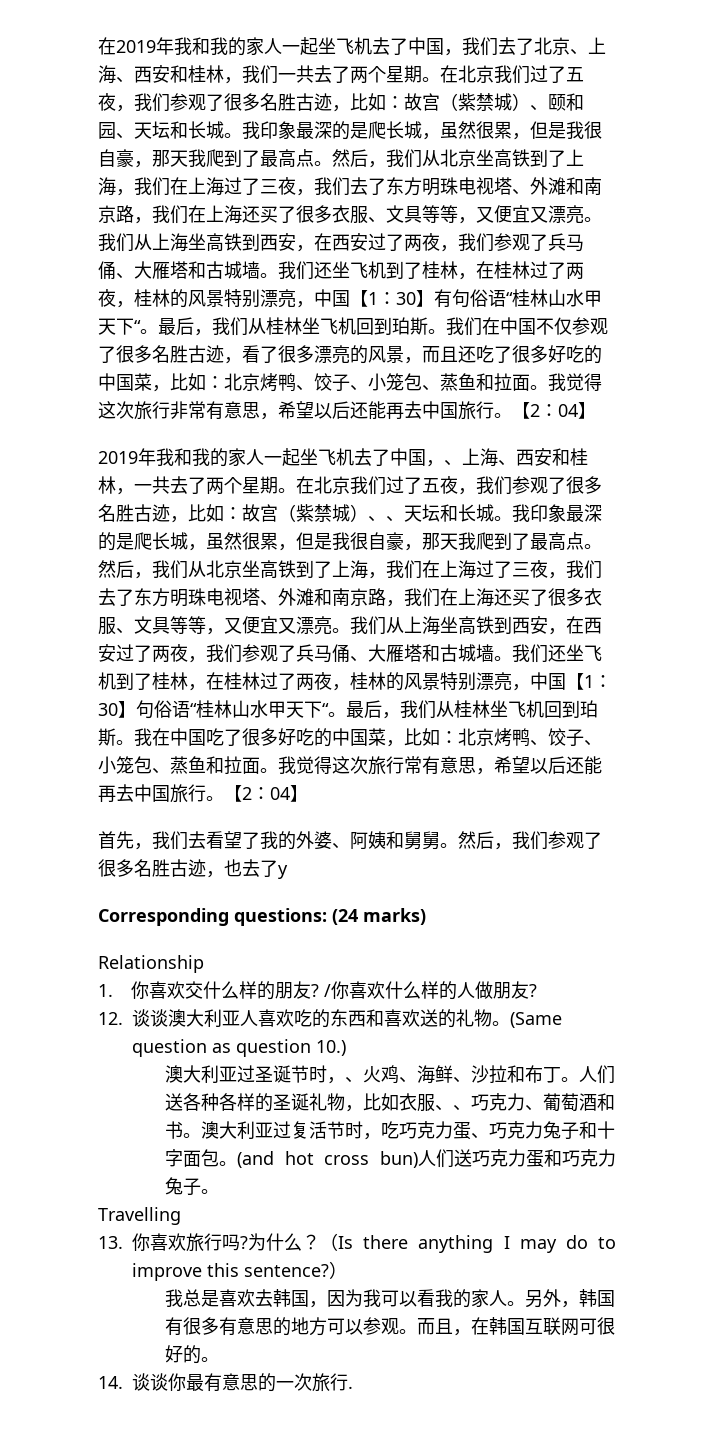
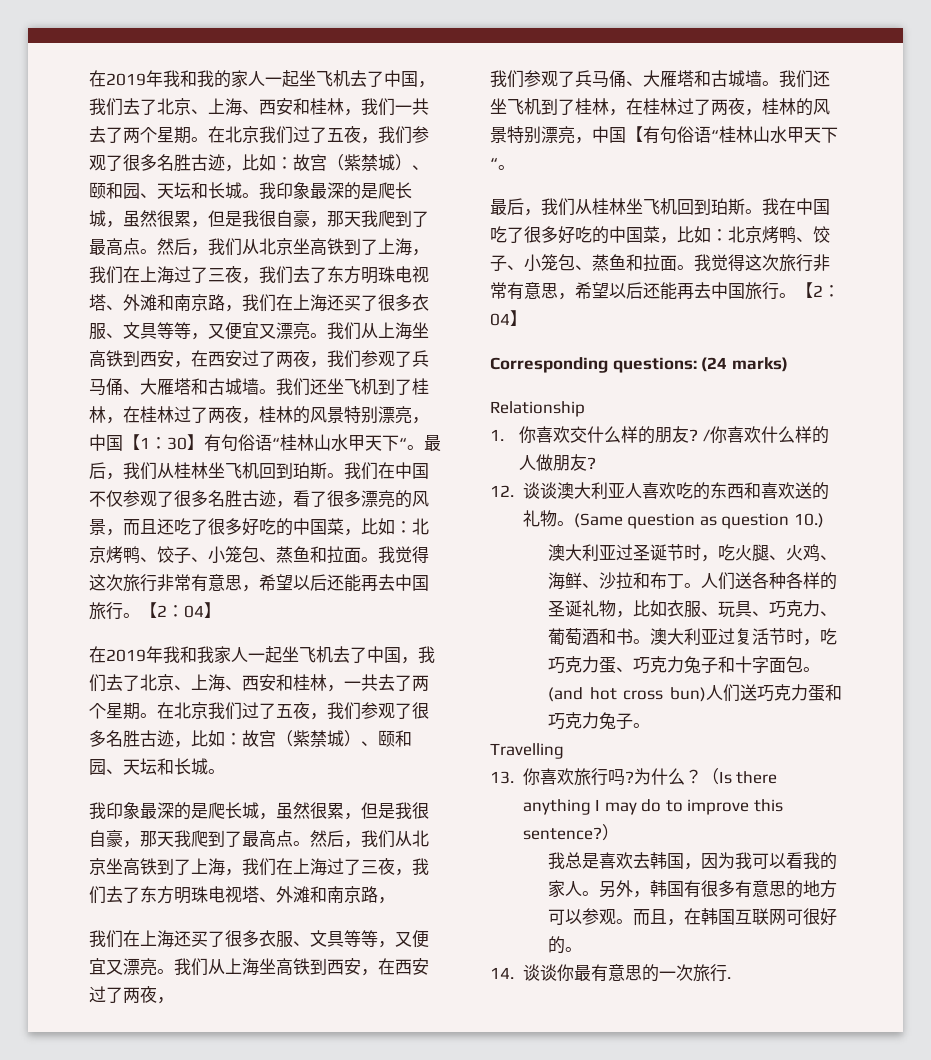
[98,448,444,467] 2019年我和我的家人一起坐飞机去了中国， -> [89,646,435,664] [89,674,174,692] 在2019年我和我家人一起坐飞机去了中国，我们去了北京
[386,504,512,522] 、天坛和长城。 -> [378,730,412,747] [89,758,225,775] 颐和园、天坛和长城。 //
(404, 603) none -> (395, 900) //
(206, 659) none -> (174, 1000) //
[584,675,612,688] [98,700,346,719] 1：30】句俗语“桂林山水甲天下“。 -> [643,126,838,144] [490,157,515,170] 有句俗语“桂林山水甲天下“。 //
(404, 765) none -> [813,254,830,271] 非
[98,831,602,850] [98,859,288,879] // 首先，我们去看望了我的外婆、阿姨和舅舅。然后，我们参观了很多名胜古迹，也去了y -> (527, 318) none
(345, 1080) none -> [717,544,769,562] 吃火腿
(453, 1108) none -> [717,601,752,618] 玩具

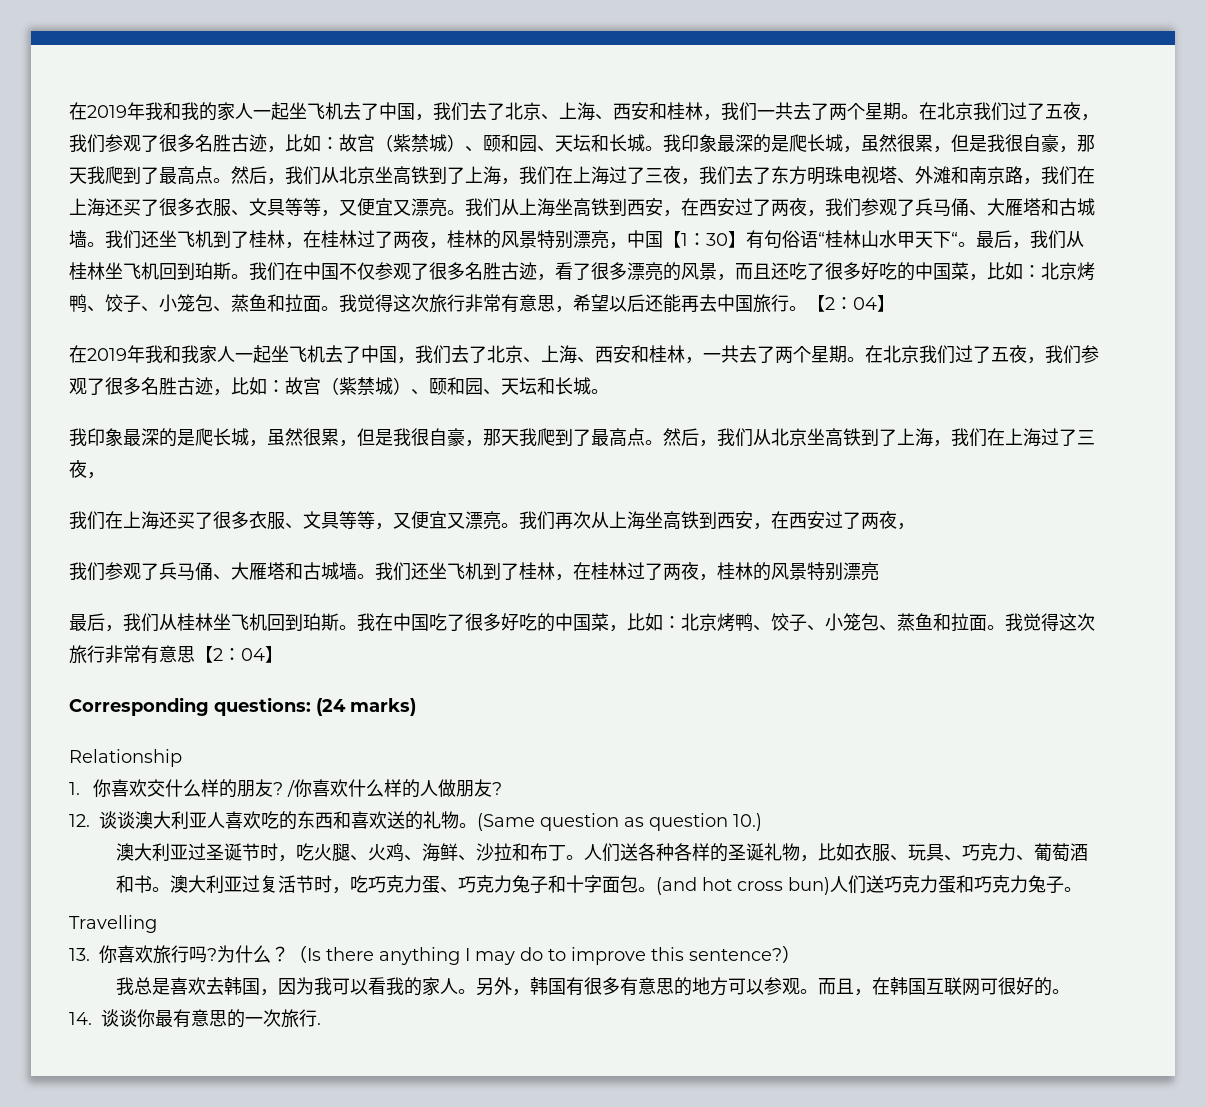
[412,858,429,875] [89,886,395,904] 我们去了东方明珠电视塔、外滩和南京路， -> (105, 475) none
(208, 967) none -> [555,511,591,530] 再次
[575,126,838,144] [490,157,515,170] ，中国【有句俗语“桂林山水甲天下“。 -> (879, 571) none
[558,282,796,300] ，希望以后还能再去中国旅行。 -> (195, 654) none

